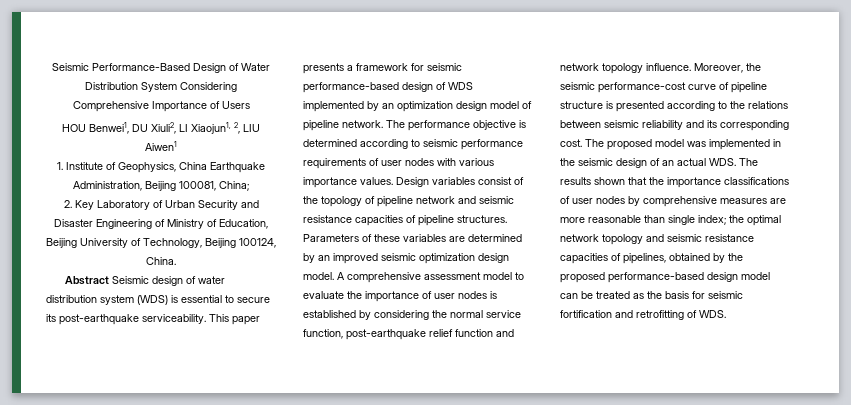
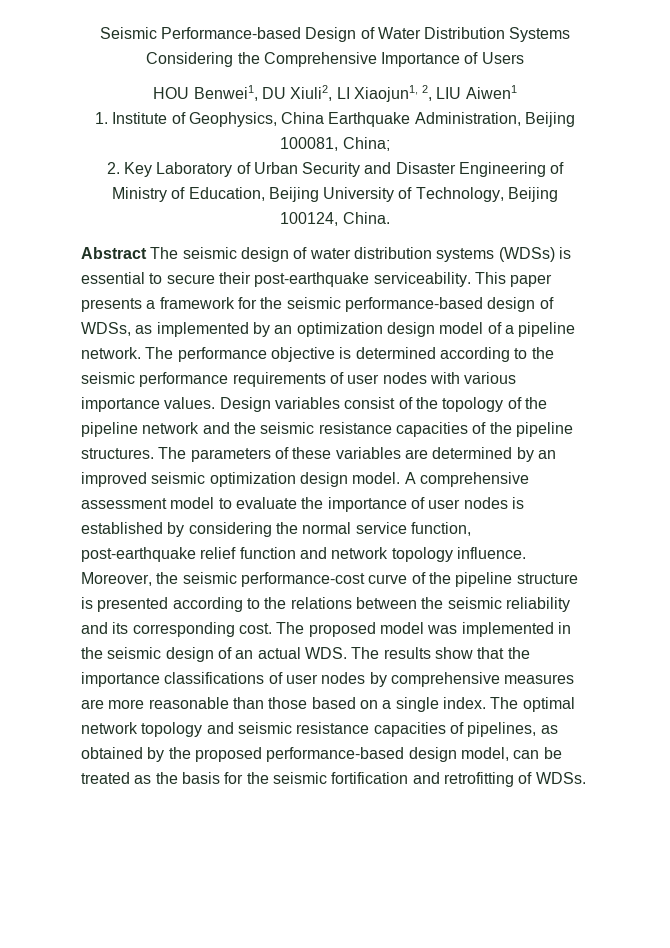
[52,63,190,71] Seismic Performance-Based -> [99,27,301,39] Seismic Performance-based
[141,82,237,92] System Considering -> [509,27,571,42] [146,52,260,67] Systems Considering the
[112,276,150,284] Seismic -> [150,247,237,259] The seismic
[100,295,168,305] system (WDS) -> [436,247,555,262] systems (WDSs)
[46,314,56,322] its -> [218,272,251,284] their
(424, 67) none -> [260,297,283,309] the
[448,82,473,90] WDS -> [81,322,153,336] WDSs, as
(532, 105) none -> [504,325,514,334] a
(420, 143) none -> [531,347,554,359] the
(375, 200) none -> [524,397,547,409] the
[479,196,514,204] [303,215,416,226] seismic resistance capacities of -> [233,422,512,437] the seismic resistance capacities of the
[303,234,359,242] Parameters -> [158,447,271,462] The parameters
(729, 86) none -> [428,572,451,584] the
(601, 124) none -> [421,597,444,609] the
[594,177,625,185] shown -> [434,647,473,659] show
[668,215,744,225] single index; the -> [268,697,519,712] those based on a single index. The
(666, 258) none -> [540,725,558,734] as
[741,272,770,280] model -> [460,747,509,761] model,
(705, 295) none -> [246,772,269,784] the
[699,310,726,318] WDS. -> [535,772,586,784] WDSs.

